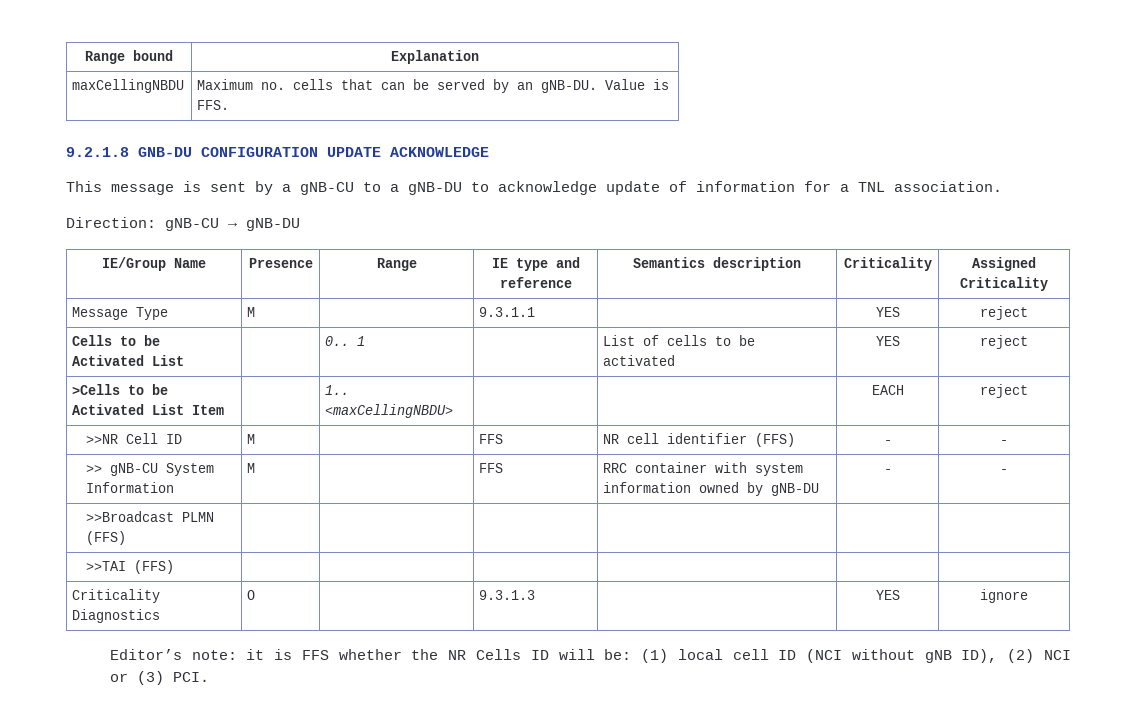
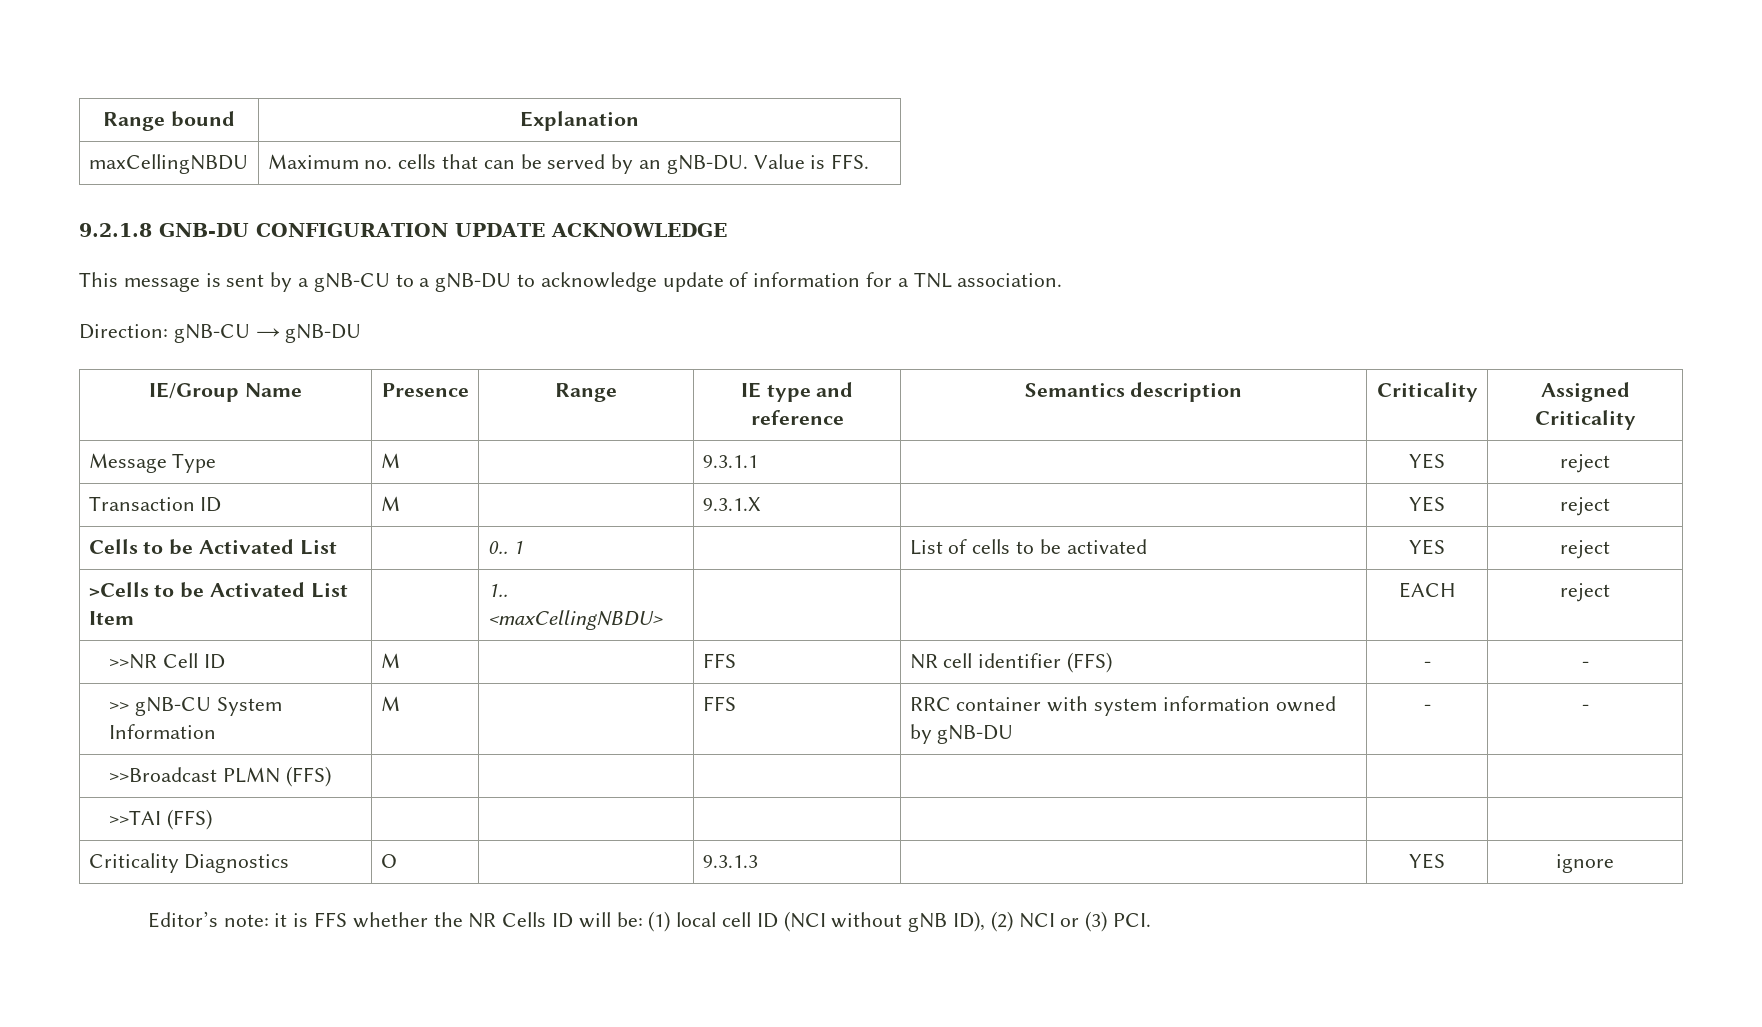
(1028, 313) none -> [88,496,222,512] [380,496,400,511] [702,497,761,511] [1409,496,1445,512] [1560,497,1610,516] // Transaction ID | M | | 9.3.1.X | | YES | reject

